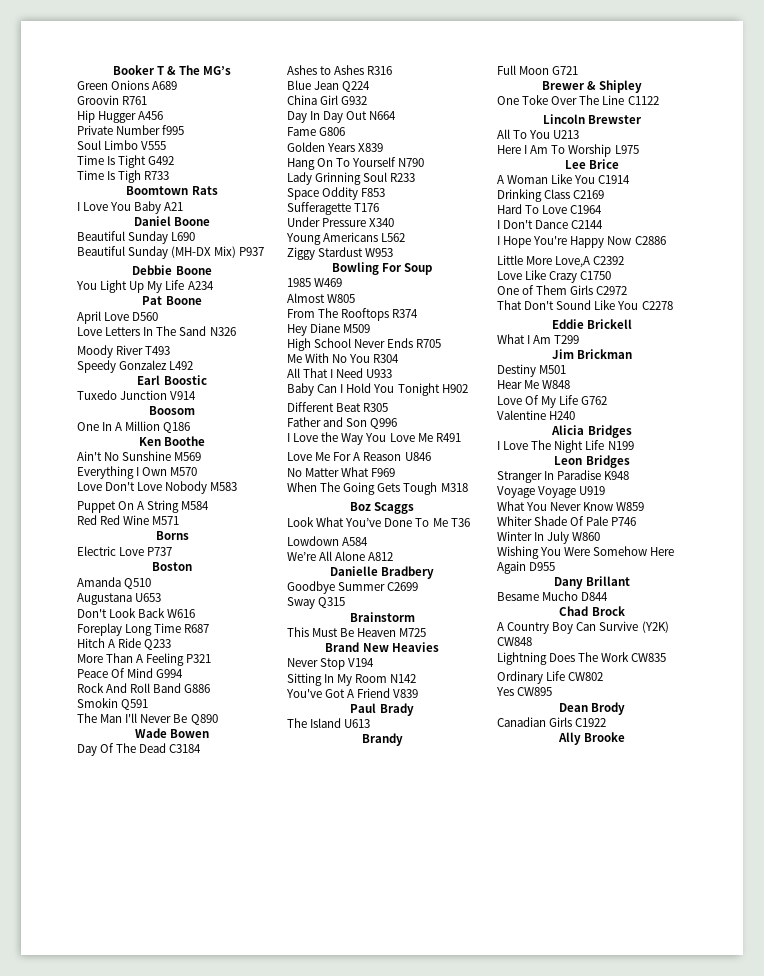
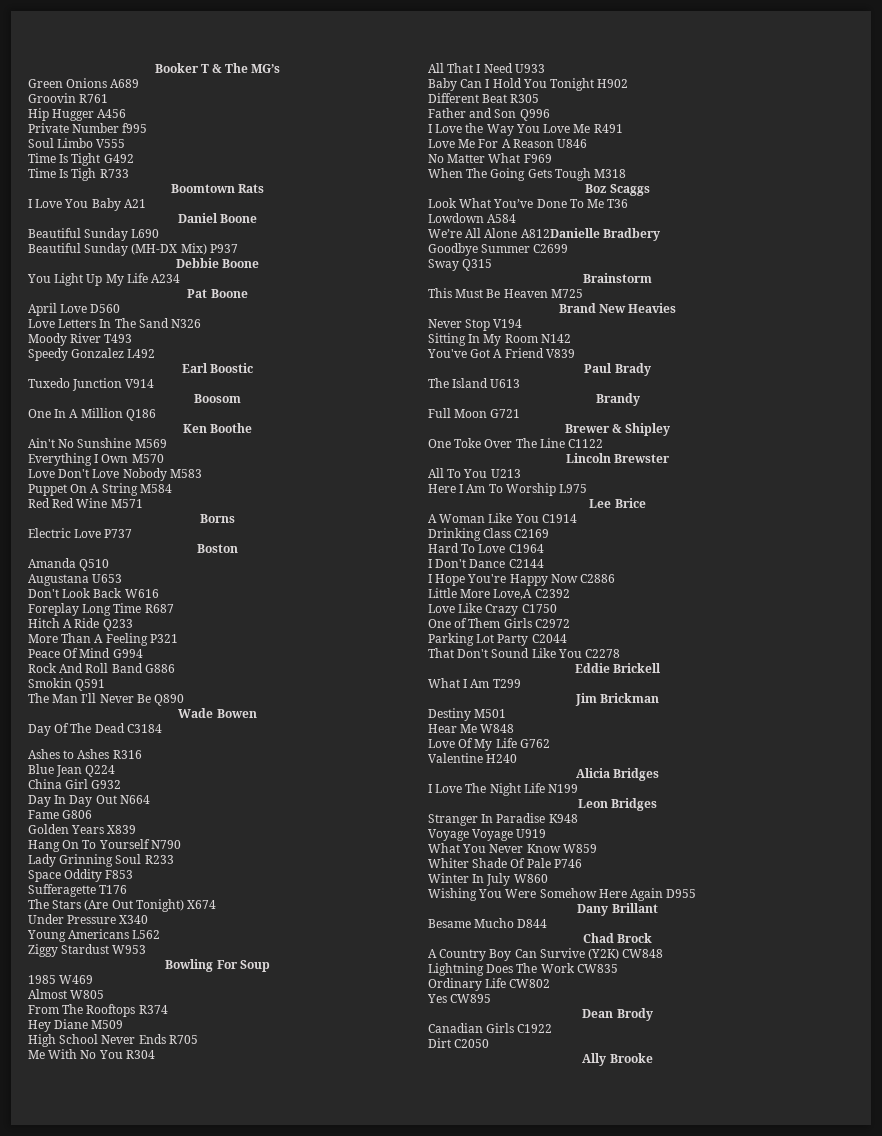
(380, 207) none -> [28,899,217,912] // The Stars (Are Out Tonight) X674
[368,552,394,561] [329,566,378,576] A812 // Danielle -> [520,228,600,238] A812Danielle
(628, 290) none -> [428,633,567,646] // Parking Lot Party C2044
(607, 722) none -> [428,1038,490,1048] // Dirt C2050

